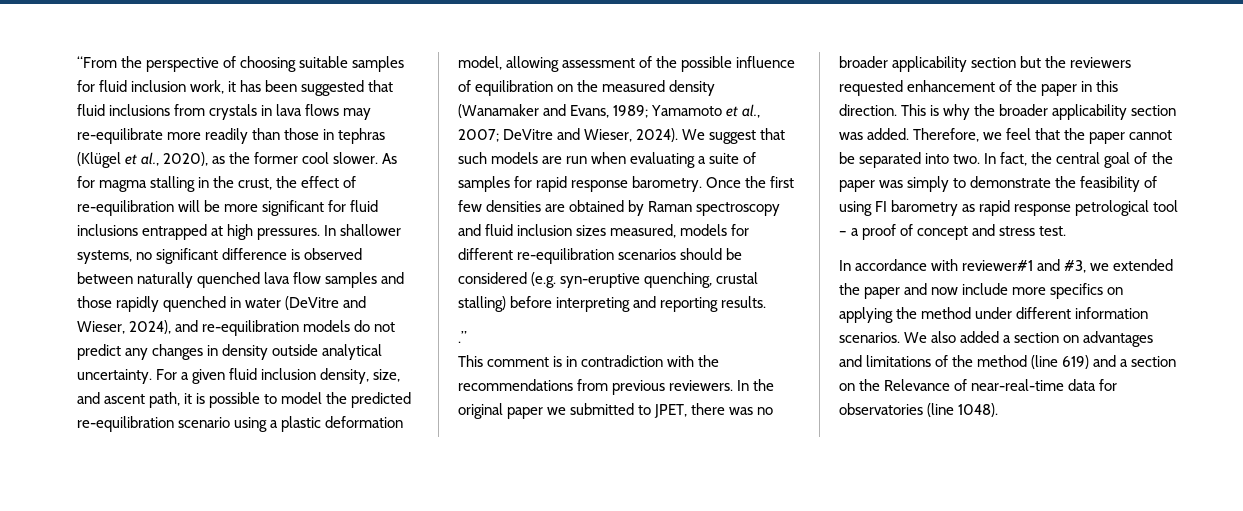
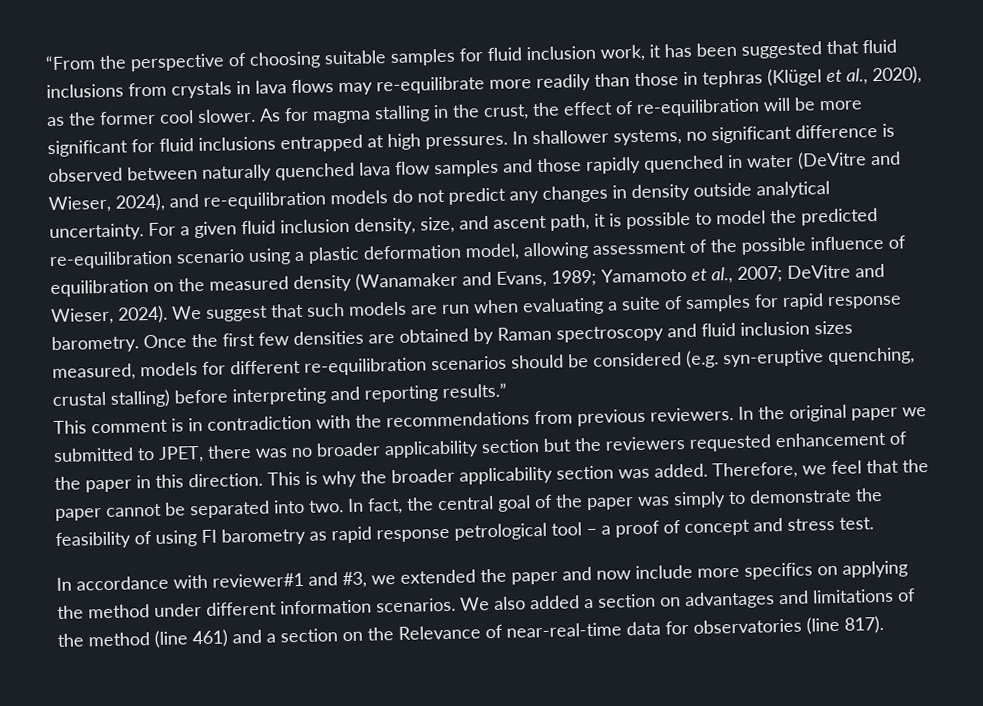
[721,296,767,308] [458,331,467,343] results. // .” -> [442,382,507,399] results.”
[1062,355,1090,369] 619) -> [192,629,228,648] 461)
[958,403,999,417] 1048). -> [844,615,884,634] 817).

